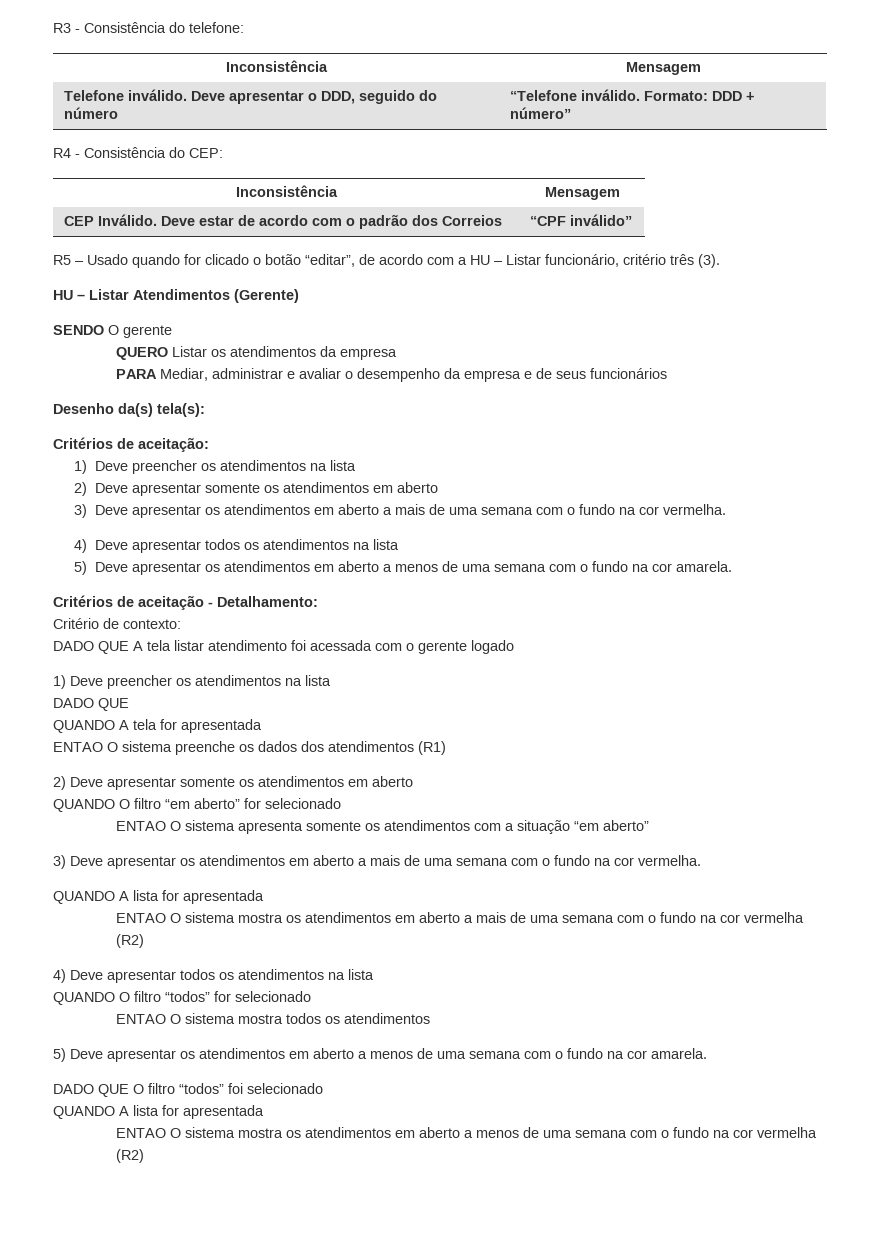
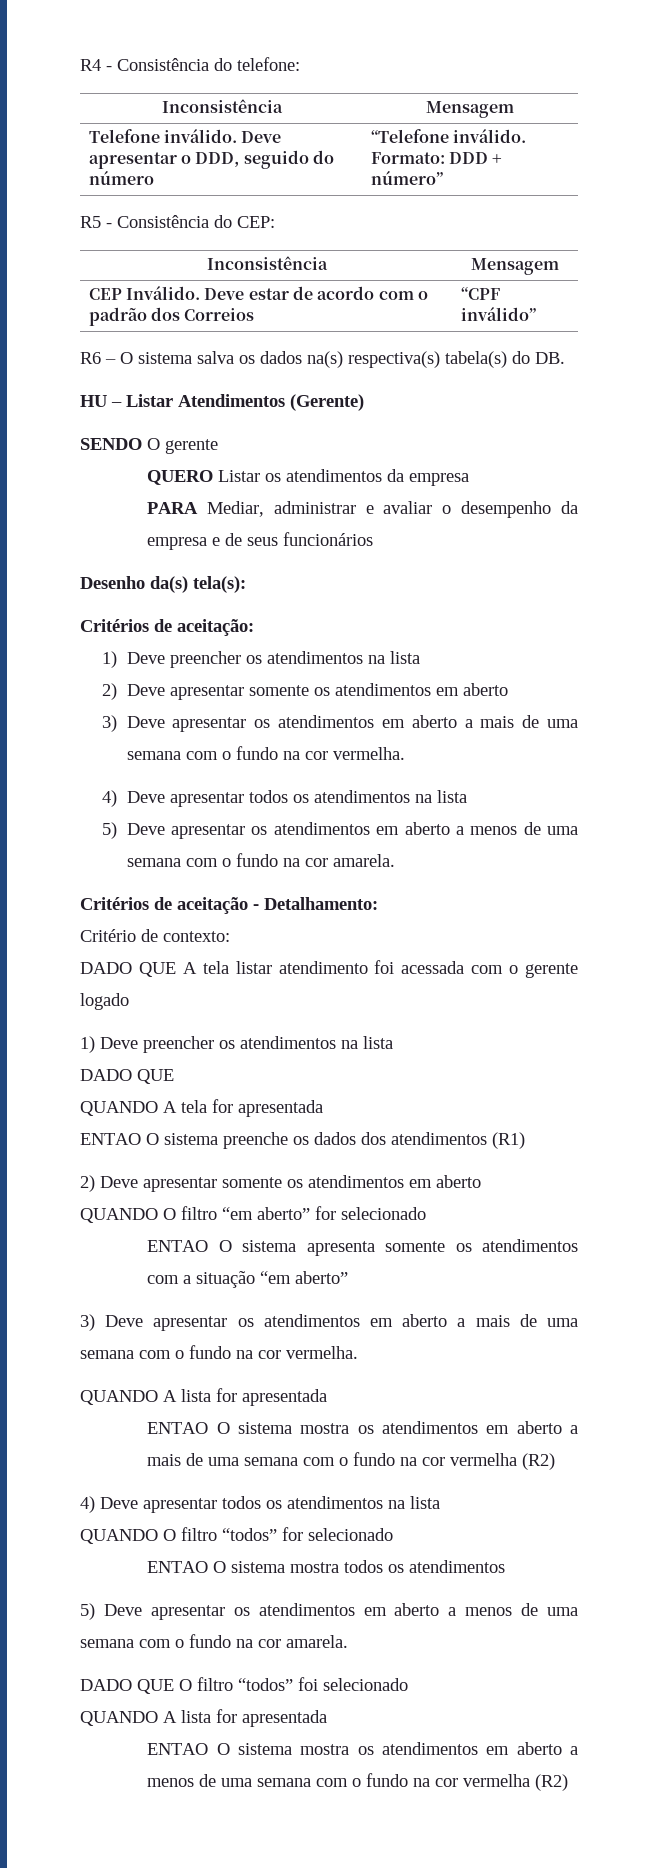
[53,23,71,33] R3 -> [80,59,101,71] R4
[53,148,71,158] R4 -> [80,216,101,228] R5
[53,254,720,268] R5 – Usado quando for clicado o botão “editar”, de acordo com a HU – Listar funcionário, critério três (3). -> [80,351,565,368] R6 – O sistema salva os dados na(s) respectiva(s) tabela(s) do DB.

